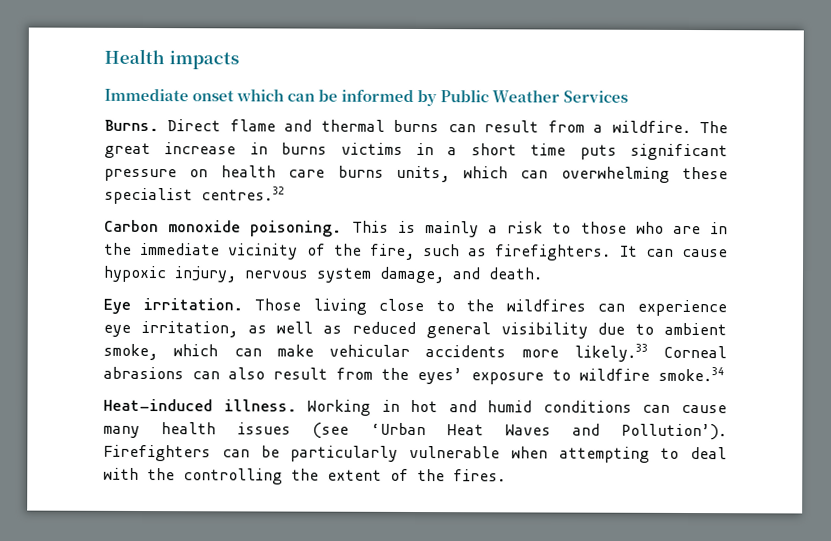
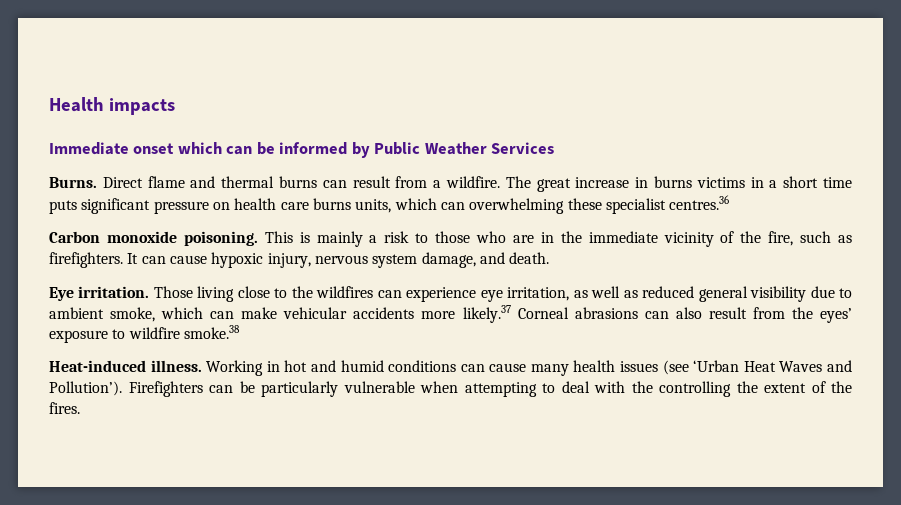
[201,186,285,201] centres.32 -> [669,195,730,210] centres.36
[573,343,648,362] likely.33 -> [462,305,511,323] likely.37
[658,366,724,382] smoke.34 -> [183,325,240,339] smoke.38

